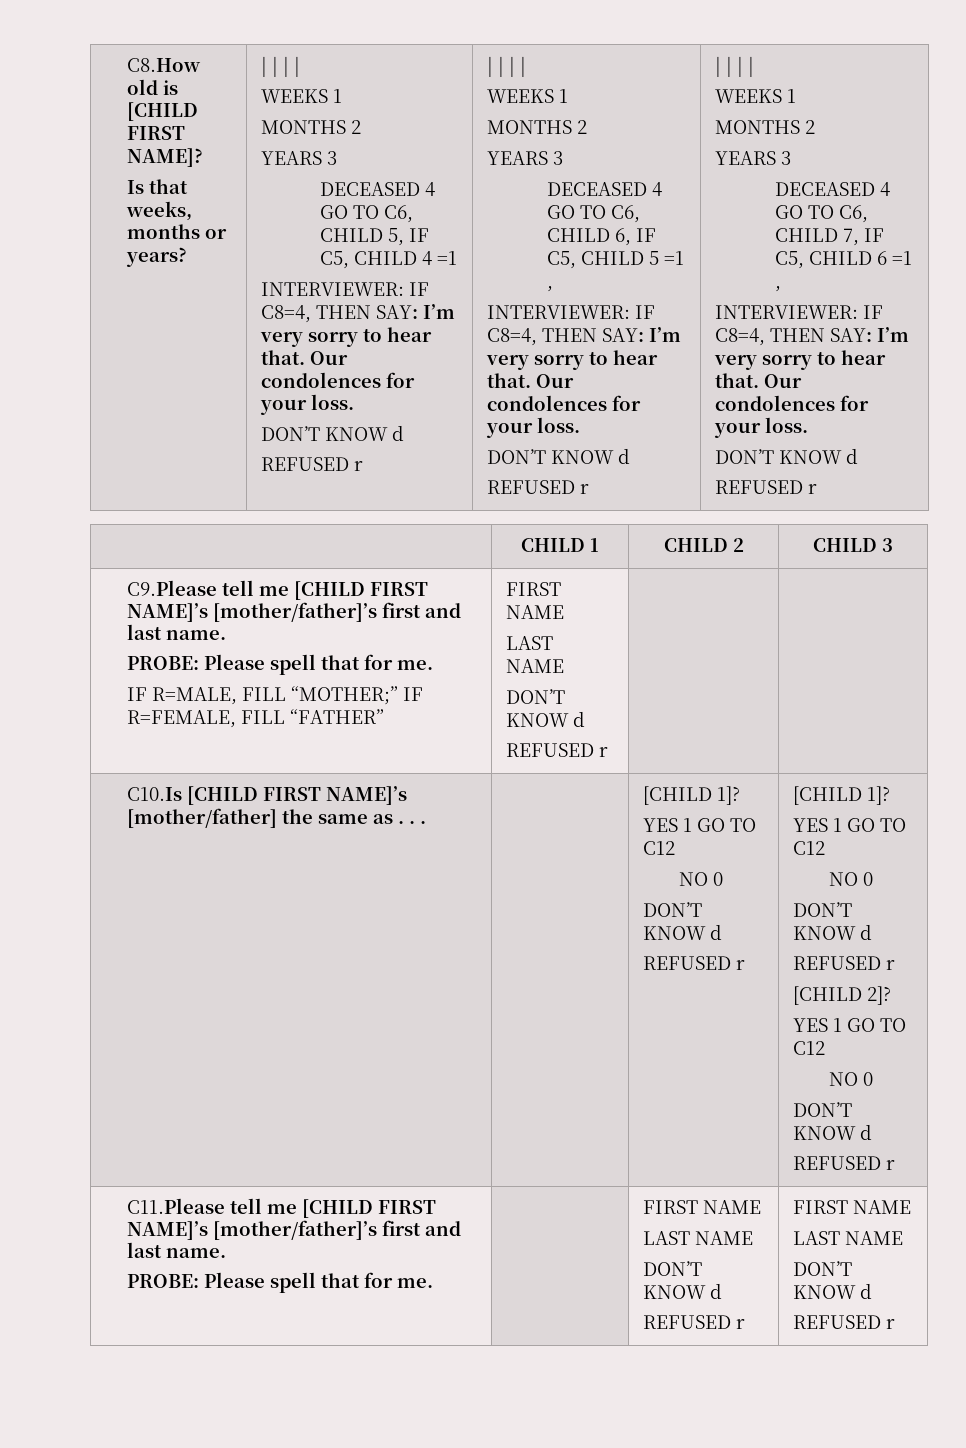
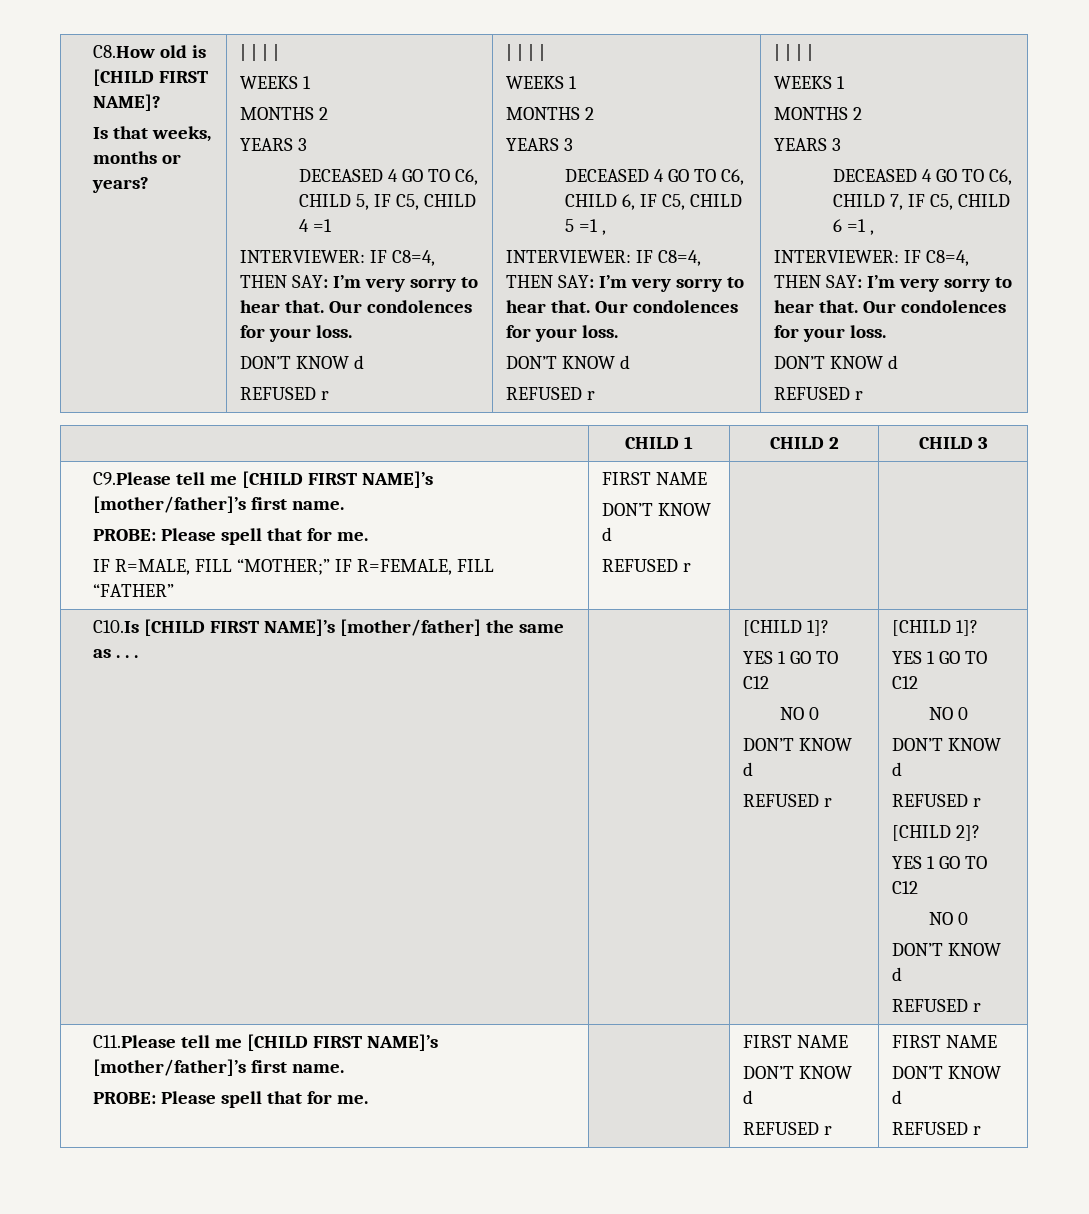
[425,603,462,618] [127,624,163,640] and last -> (288, 503) none
[505,636,553,650] [505,659,564,673] // LAST NAME -> (707, 478) none
[425,1221,462,1236] [127,1242,163,1258] and last -> (288, 1066) none
[642,1231,753,1245] // LAST NAME -> (848, 1041) none
[792,1231,903,1245] // LAST NAME -> (997, 1041) none

